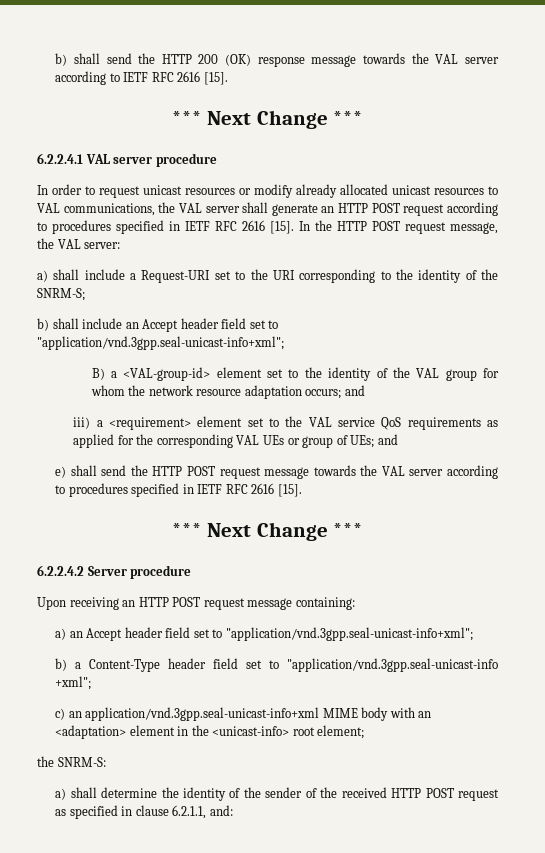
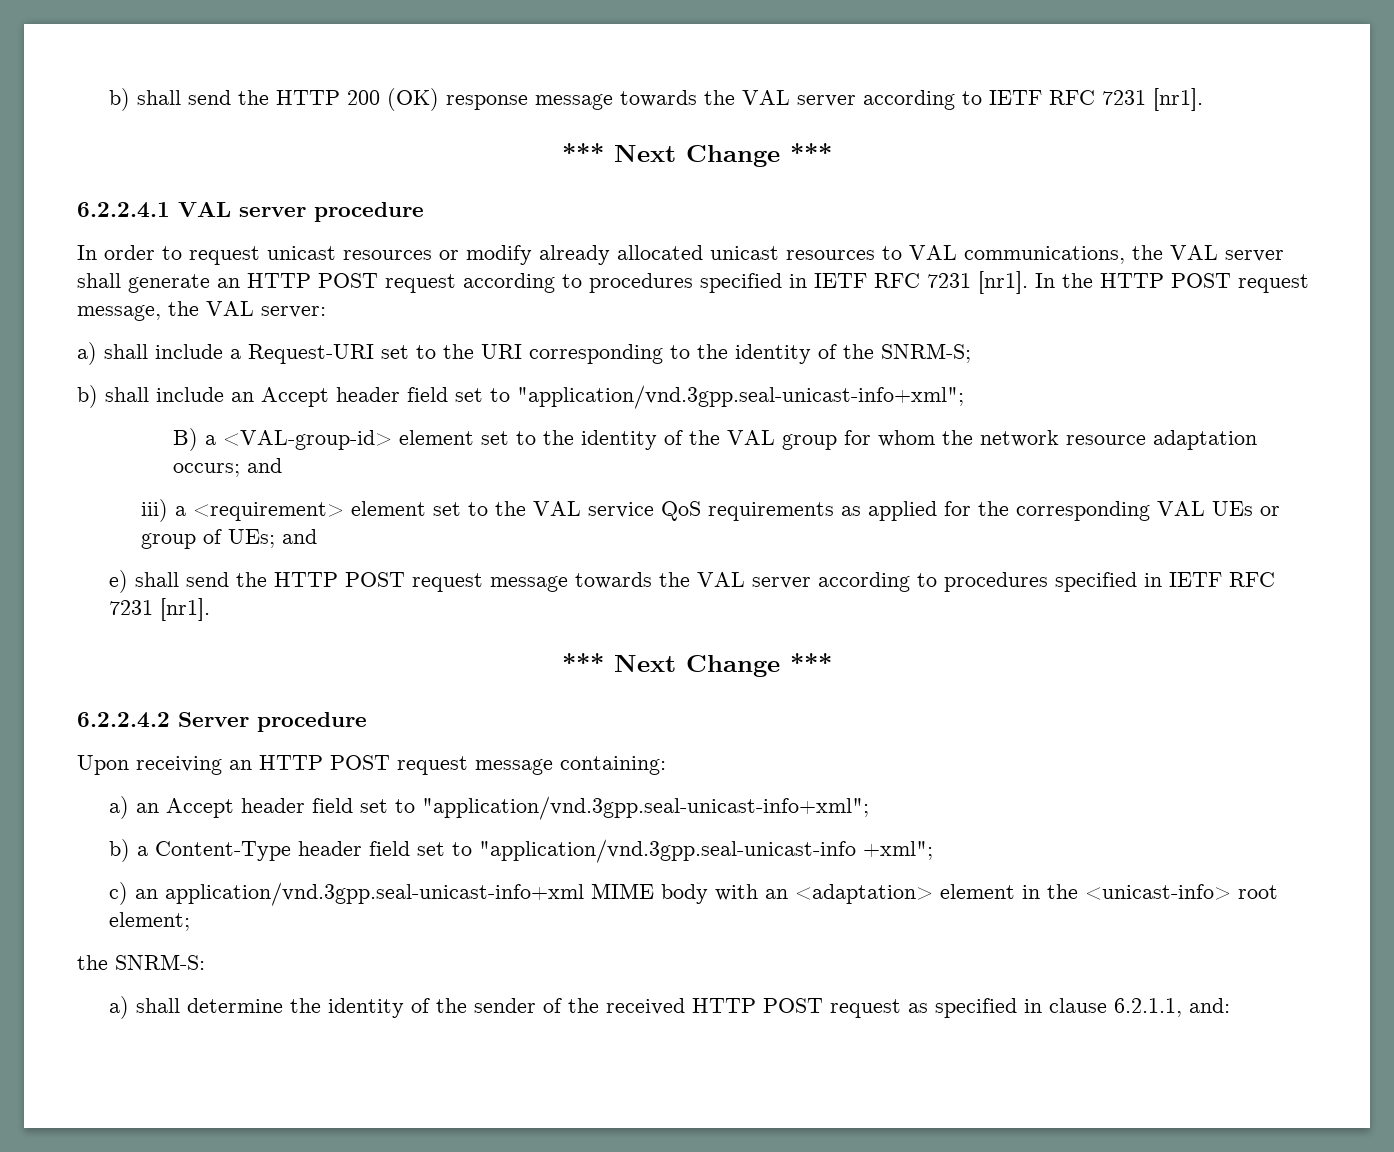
[177,71,228,85] 2616 [15]. -> [1101,88,1203,111] 7231 [nr1].
[242,220,294,234] 2616 [15]. -> [927,271,1028,294] 7231 [nr1].
[251,483,302,497] 2616 [15]. -> [108,598,210,621] 7231 [nr1].

